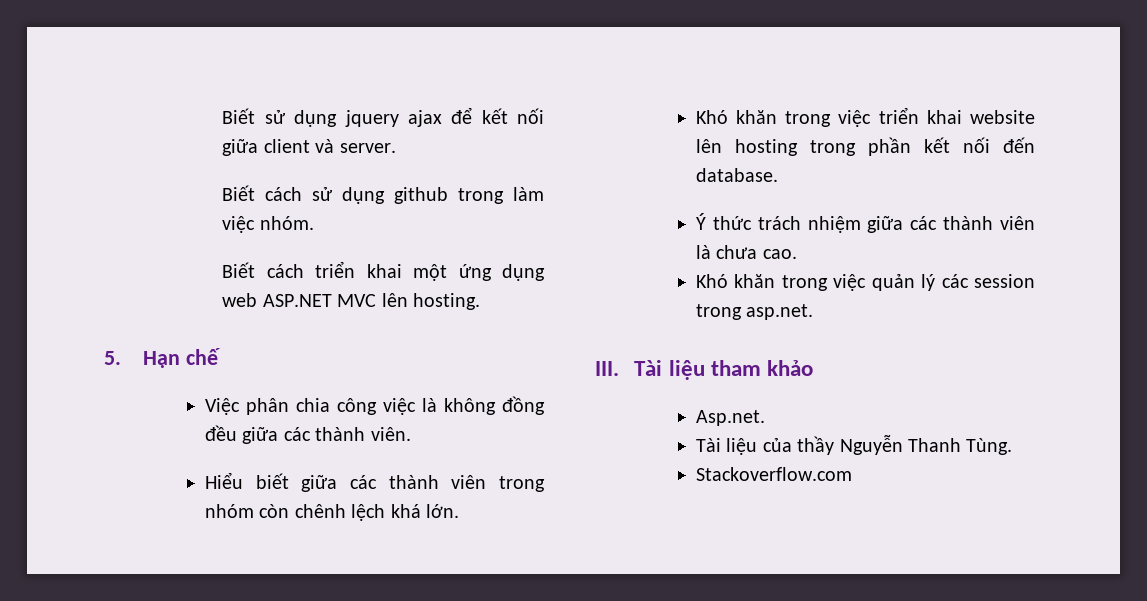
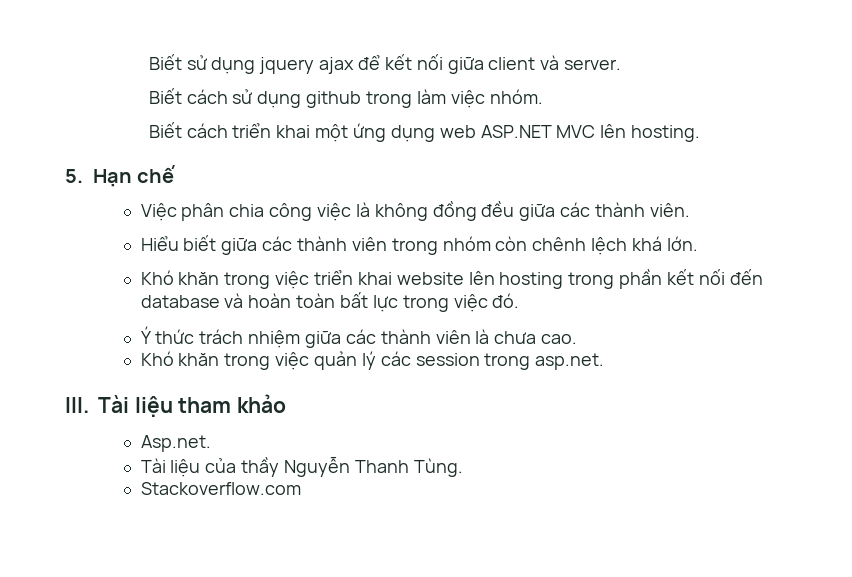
[695,168,778,182] database. -> [140,292,520,312] database và hoàn toàn bất lực trong việc đó.

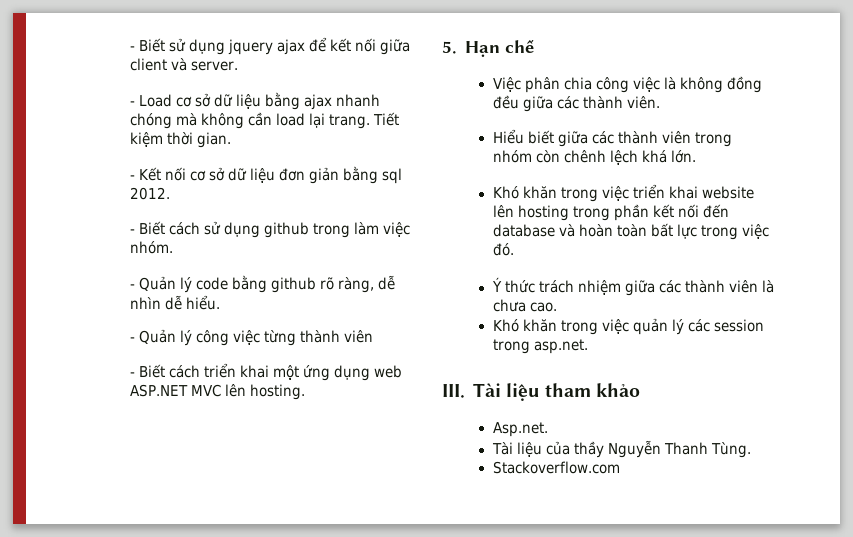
(148, 62) none -> [129,46,135,51] -
(622, 64) none -> [129,92,381,110] [129,112,400,129] [129,132,231,148] [129,166,403,184] [129,187,170,200] [129,229,135,234] - Load cơ sở dữ liệu bằng ajax nhanh chóng mà không cần load lại trang. Tiết kiệm thời gian. // - Kết nối cơ sở dữ liệu đơn giản bằng sql 2012. // -
(543, 96) none -> [129,275,396,293] [129,295,220,310] [129,329,374,346] [129,372,135,377] - Quản lý code bằng github rõ ràng, dễ nhìn dễ hiểu. // - Quản lý công việc từng thành viên // -

